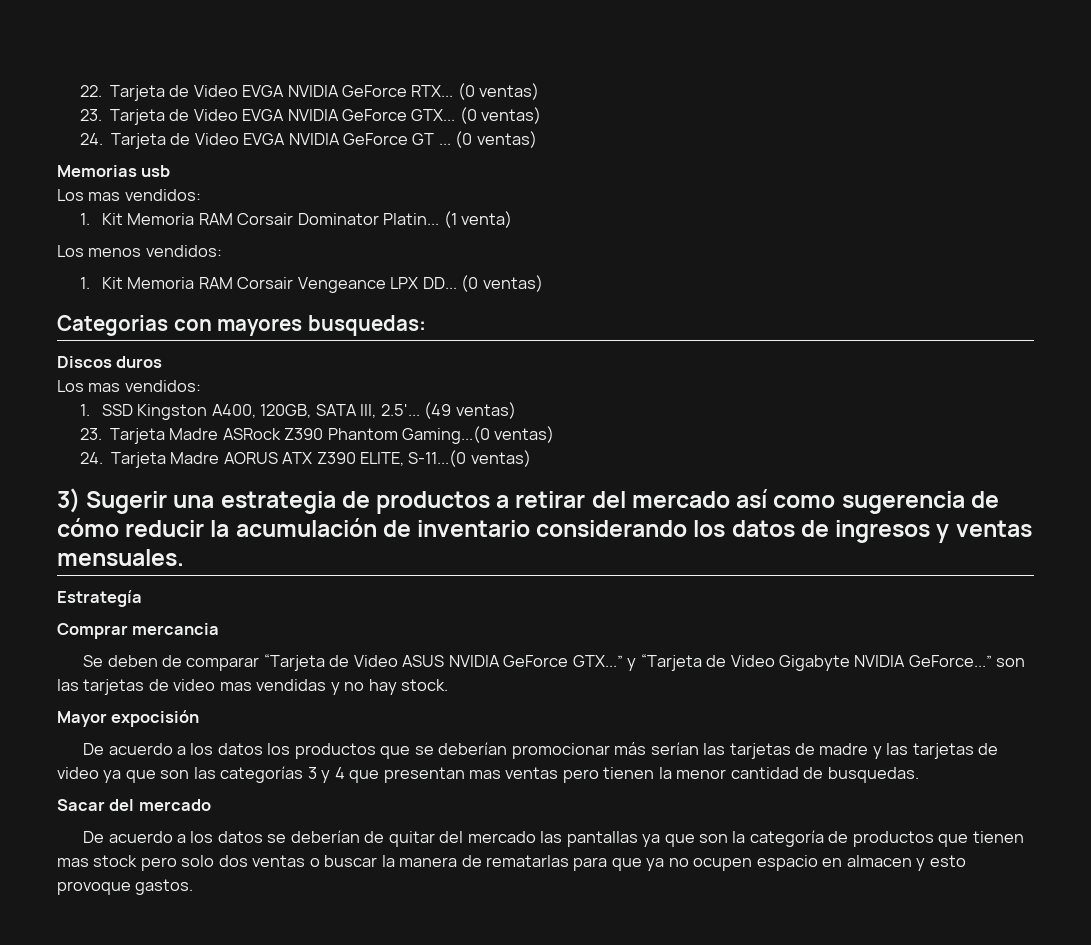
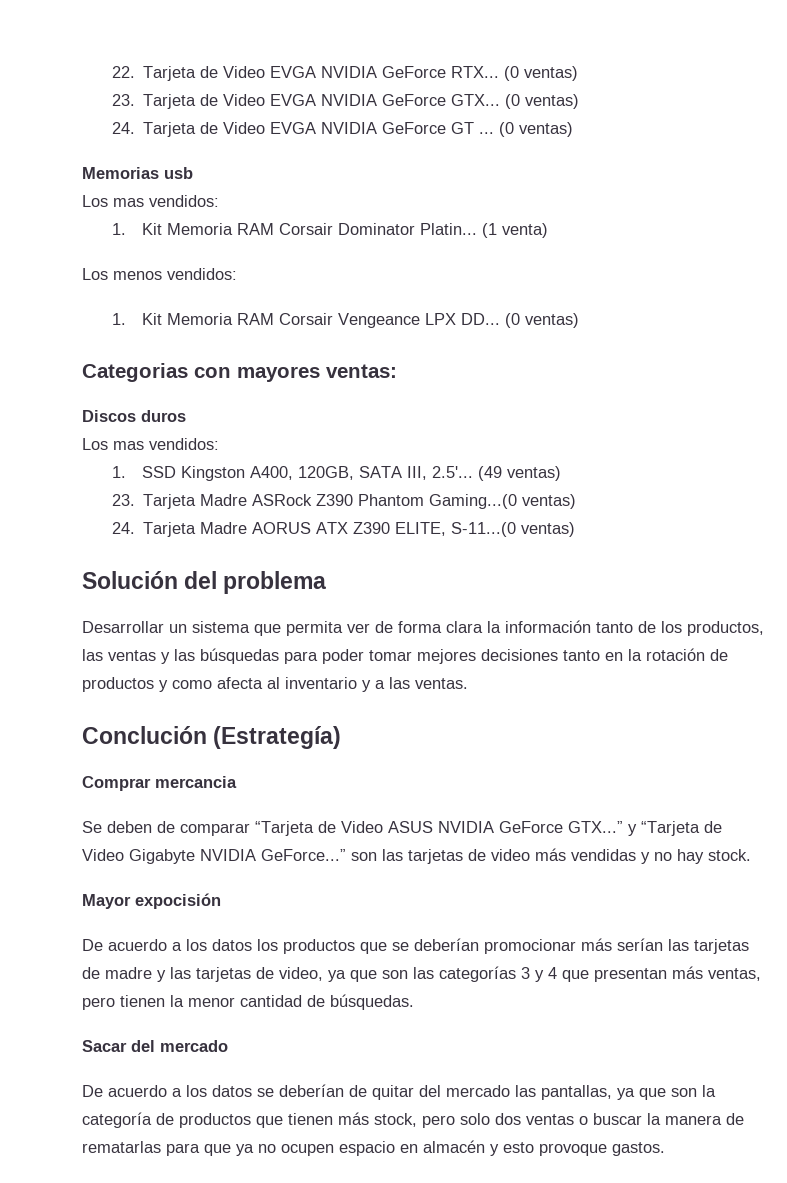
[307,315,426,336] busquedas: -> [326,364,397,378] ventas:
[57,488,999,514] [57,518,1032,543] [57,549,184,566] [57,590,142,607] 3) Sugerir una estrategia de productos a retirar del mercado así como sugerencia de cómo reducir la acumulación de inventario considerando los datos de ingresos y ventas mensuales. // Estrategía -> [82,571,327,594] [82,620,764,636] [82,648,728,664] [82,677,468,692] [82,726,342,749] Solución del problema // Desarrollar un sistema que permita ver de forma clara la información tanto de los productos, las ventas y las búsquedas para poder tomar mejores decisiones tanto en la rotación de productos y como afecta al inventario y a las ventas. // Conclución (Estrategía)
[219,682,252,691] mas -> [535,848,566,861] más
[57,767,99,779] video -> [279,967,323,981] video,
[469,767,559,779] mas ventas -> [672,966,761,981] más ventas,
[827,767,919,783] busquedas. -> [330,994,414,1010] búsquedas.
[566,831,638,847] pantallas -> [541,1085,612,1100] pantallas,
[57,855,138,867] mas stock -> [338,1112,417,1127] más stock,
[846,855,912,867] almacen -> [423,1140,485,1153] almacén

